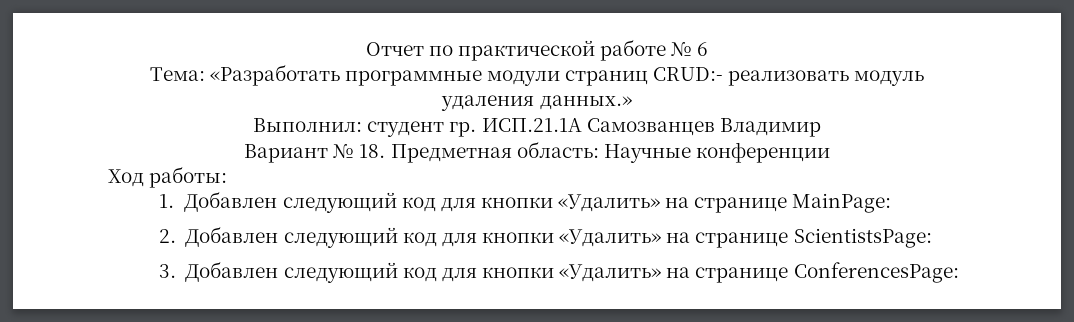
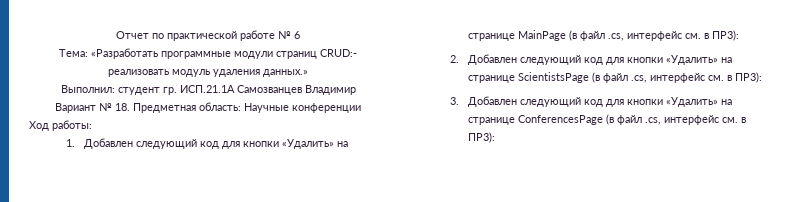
[792,193,892,213] MainPage: -> [517,30,739,41] MainPage (в файл .cs, интерфейс см. в ПР3):
[793,228,932,248] ScientistsPage: -> [517,72,762,83] ScientistsPage (в файл .cs, интерфейс см. в ПР3):
[793,262,959,283] ConferencesPage: -> [517,114,746,125] [467,132,495,143] ConferencesPage (в файл .cs, интерфейс см. в ПР3):

